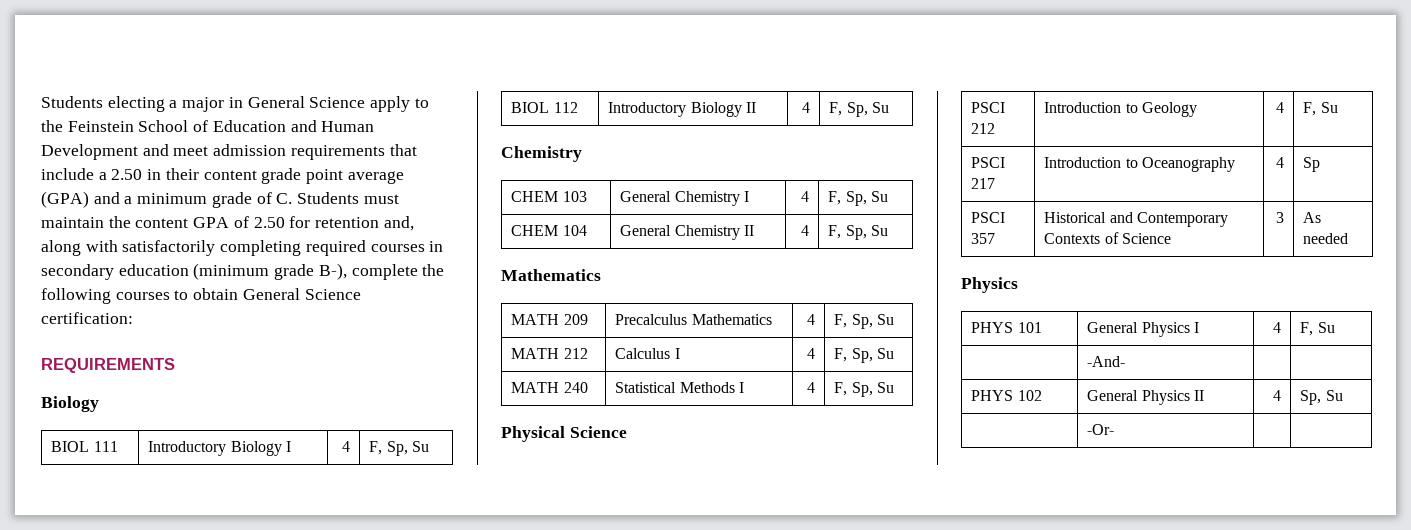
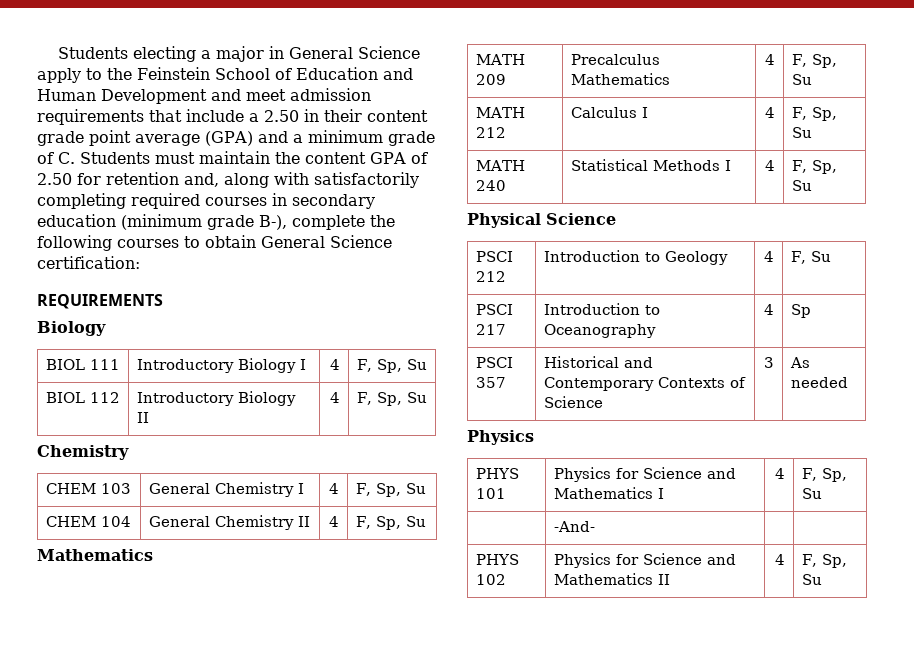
[1087,322,1200,337] [1272,322,1281,333] [1300,322,1314,336] General Physics I | 4 | F, -> [553,467,736,482] [553,487,664,499] [775,468,786,479] [801,468,847,482] Physics for Science and Mathematics I | 4 | F, Sp,
[1087,390,1205,405] [1272,390,1281,401] [1300,390,1343,405] [1087,424,1115,435] General Physics II | 4 | Sp, Su // | -Or- | | -> [553,553,736,568] [553,573,670,585] [775,554,786,565] [801,554,847,568] [801,574,822,585] Physics for Science and Mathematics II | 4 | F, Sp, Su

